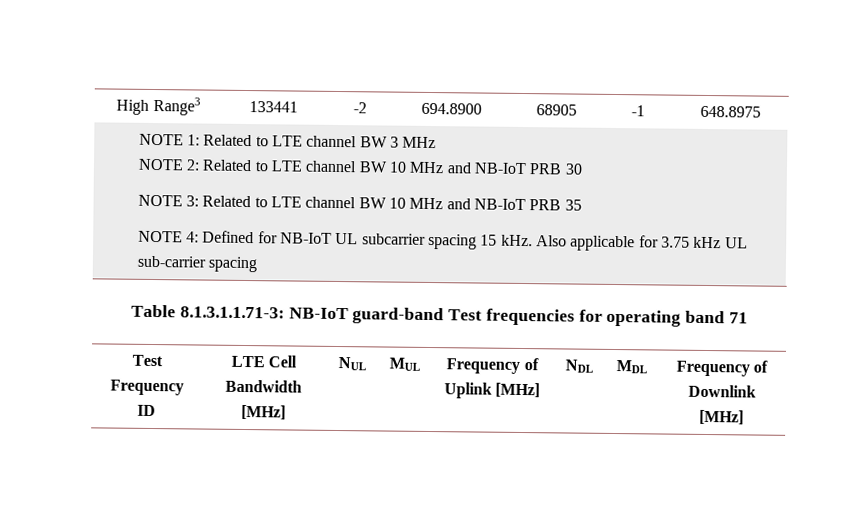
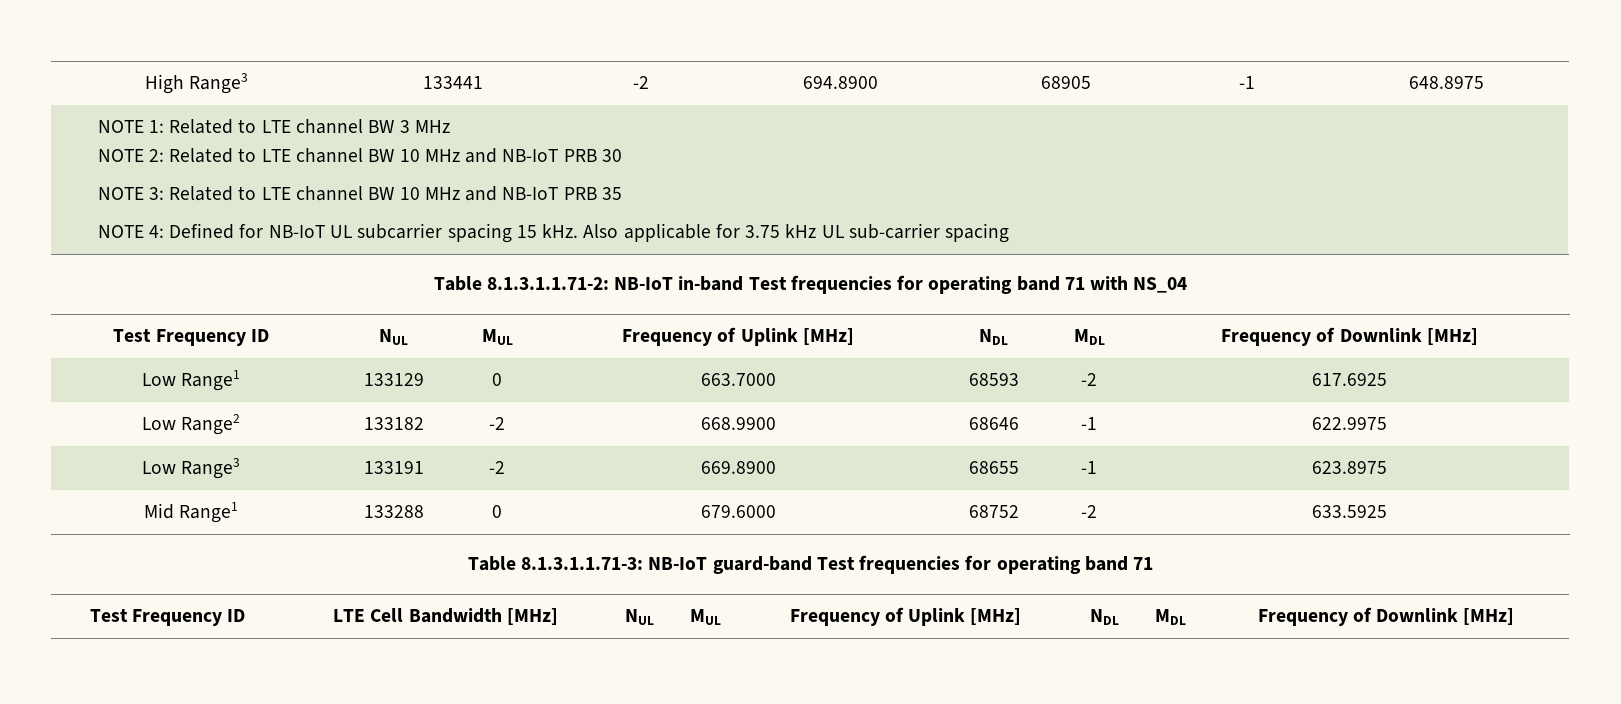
(258, 264) none -> [433,275,1188,294] [113,329,269,346] [379,329,408,345] [481,329,513,345] [622,327,854,346] [979,329,1008,345] [1073,329,1105,345] [1221,327,1478,346] [141,370,241,391] [363,373,424,386] [492,373,502,386] [700,373,776,386] [968,373,1019,386] [1081,373,1097,386] [1312,373,1387,386] [141,414,241,435] [363,417,424,430] [489,417,505,430] [700,417,776,430] [968,417,1019,430] [1081,417,1097,430] [1312,417,1387,430] [141,458,241,479] [363,461,424,474] [489,461,505,474] [700,461,776,474] [968,461,1019,474] [1081,461,1097,474] [1312,461,1387,474] [143,502,239,523] [363,505,424,518] [492,505,502,518] [700,505,776,518] [968,505,1019,518] [1081,505,1097,518] [1312,505,1387,518] // Table 8.1.3.1.1.71-2: NB-IoT in-band Test frequencies for operating band 71 with NS_04 // Test Frequency ID | NUL | MUL | Frequency of Uplink [MHz] | NDL | MDL | Frequency of Downlink [MHz] // Low Range1 | 133129 | 0 | 663.7000 | 68593 | -2 | 617.6925 // Low Range2 | 133182 | -2 | 668.9900 | 68646 | -1 | 622.9975 // Low Range3 | 133191 | -2 | 669.8900 | 68655 | -1 | 623.8975 // Mid Range1 | 133288 | 0 | 679.6000 | 68752 | -2 | 633.5925

